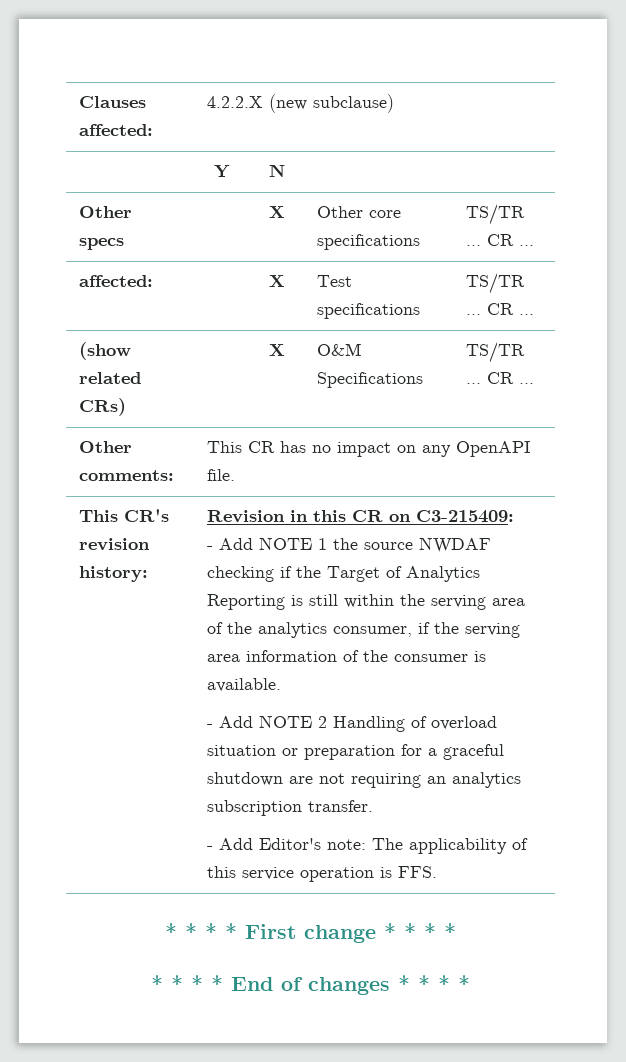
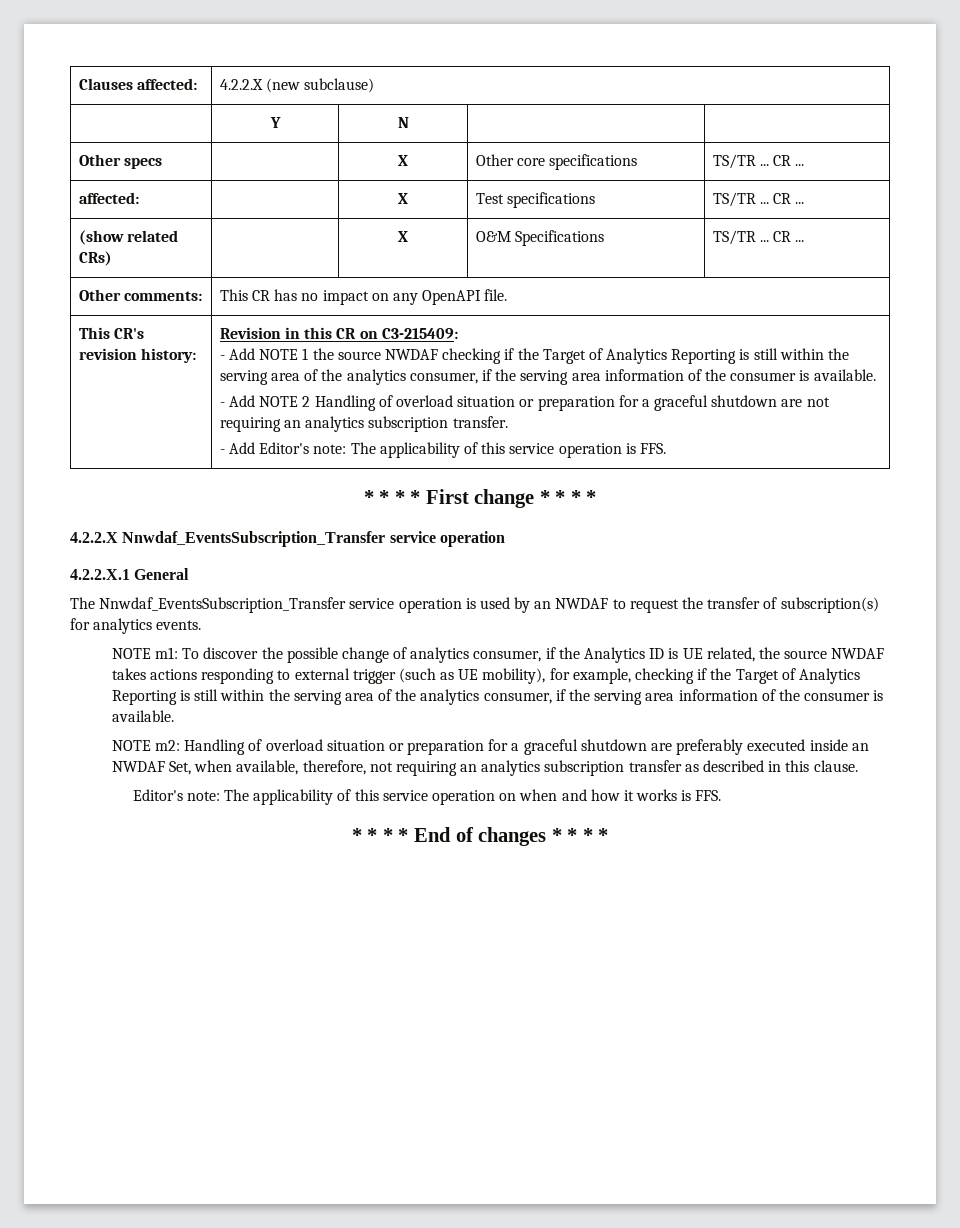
(456, 931) none -> [70,531,505,547] [70,568,190,580] [70,597,879,613] [70,618,202,634] [111,647,885,663] [111,668,860,684] [111,689,884,705] [111,710,174,722] [111,739,869,755] [111,760,858,776] [132,789,722,805] // 4.2.2.X Nnwdaf_EventsSubscription_Transfer service operation // 4.2.2.X.1 General // The Nnwdaf_EventsSubscription_Transfer service operation is used by an NWDAF to request the transfer of subscription(s) for analytics events. // NOTE m1: To discover the possible change of analytics consumer, if the Analytics ID is UE related, the source NWDAF takes actions responding to external trigger (such as UE mobility), for example, checking if the Target of Analytics Reporting is still within the serving area of the analytics consumer, if the serving area information of the consumer is available. // NOTE m2: Handling of overload situation or preparation for a graceful shutdown are preferably executed inside an NWDAF Set, when available, therefore, not requiring an analytics subscription transfer as described in this clause. // Editor's note: The applicability of this service operation on when and how it works is FFS.

